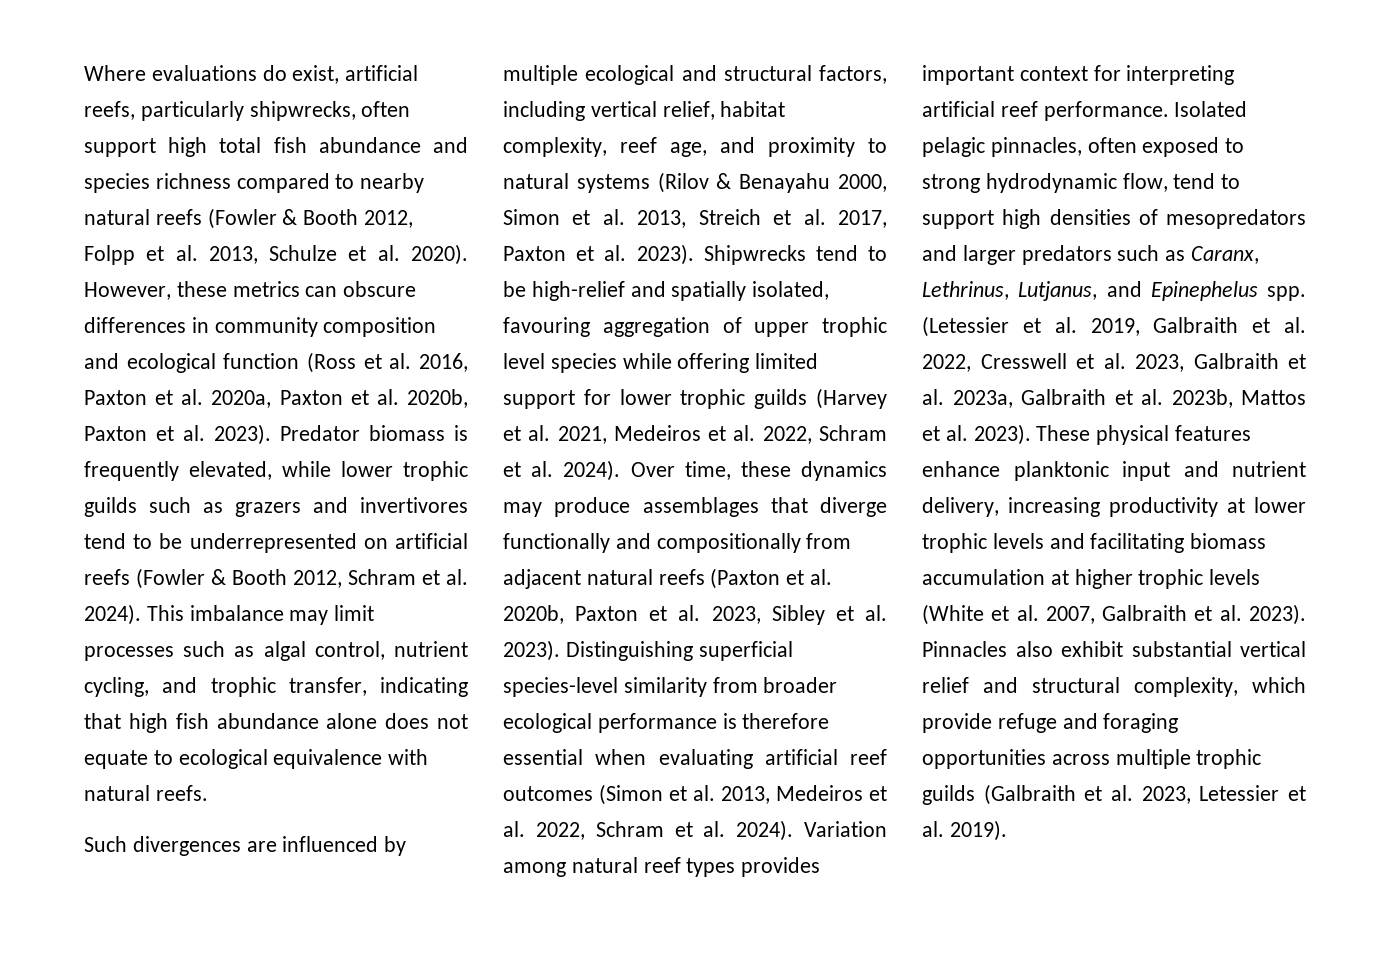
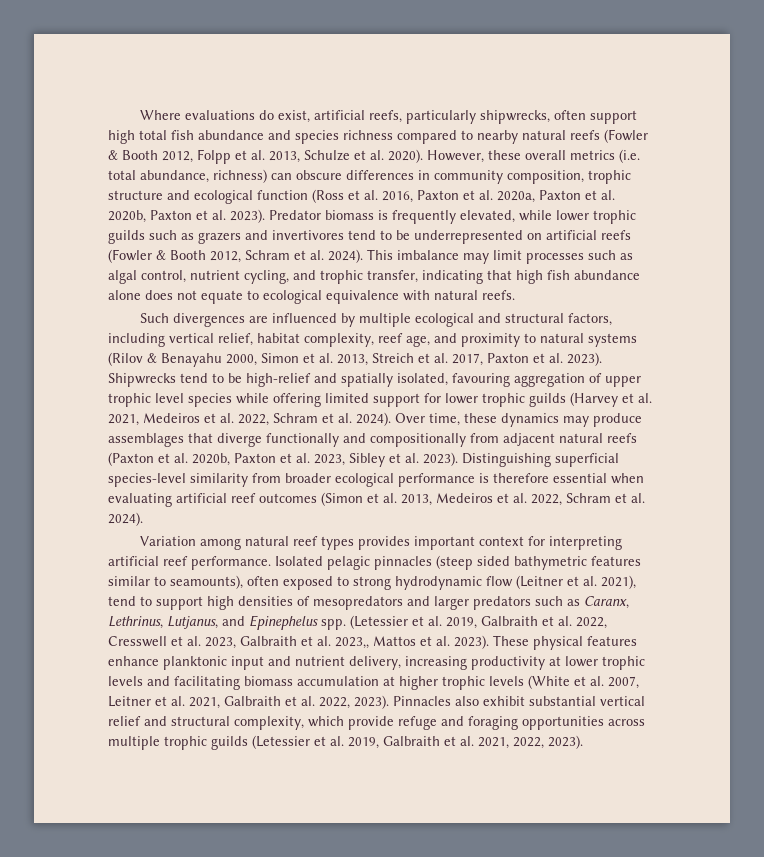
[232,281,300,297] metrics -> [525,149,640,163] [108,169,267,183] overall metrics (i.e. total abundance, richness)
[323,317,437,337] composition -> [507,170,631,184] [108,190,163,200] composition, trophic structure
(794, 830) none -> (143, 519) //
[990,137,1082,157] pinnacles, -> [374,555,641,570] [108,575,243,589] pinnacles (steep sided bathymetric features similar to seamounts),
[1122,173,1168,192] flow, -> [486,575,636,589] flow (Leitner et al. 2021),
[952,389,1233,408] 2023a, Galbraith et al. 2023b, -> [335,637,369,649] 2023,,
[1102,605,1242,621] Galbraith et al. -> [108,696,350,709] Leitner et al. 2021, Galbraith et al. 2022,
[983,784,1306,805] [922,820,1007,841] (Galbraith et al. 2023, Letessier et al. 2019). -> [252,735,583,749] (Letessier et al. 2019, Galbraith et al. 2021, 2022, 2023).

